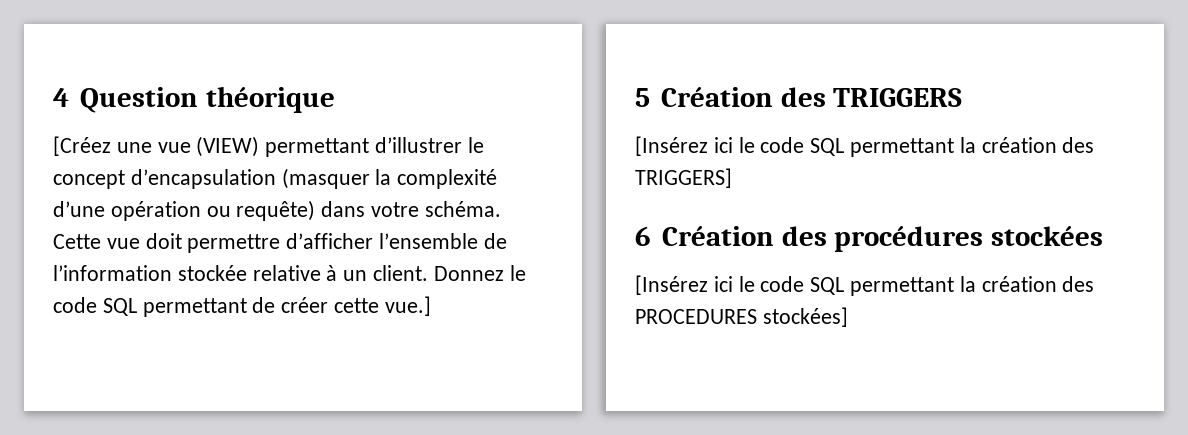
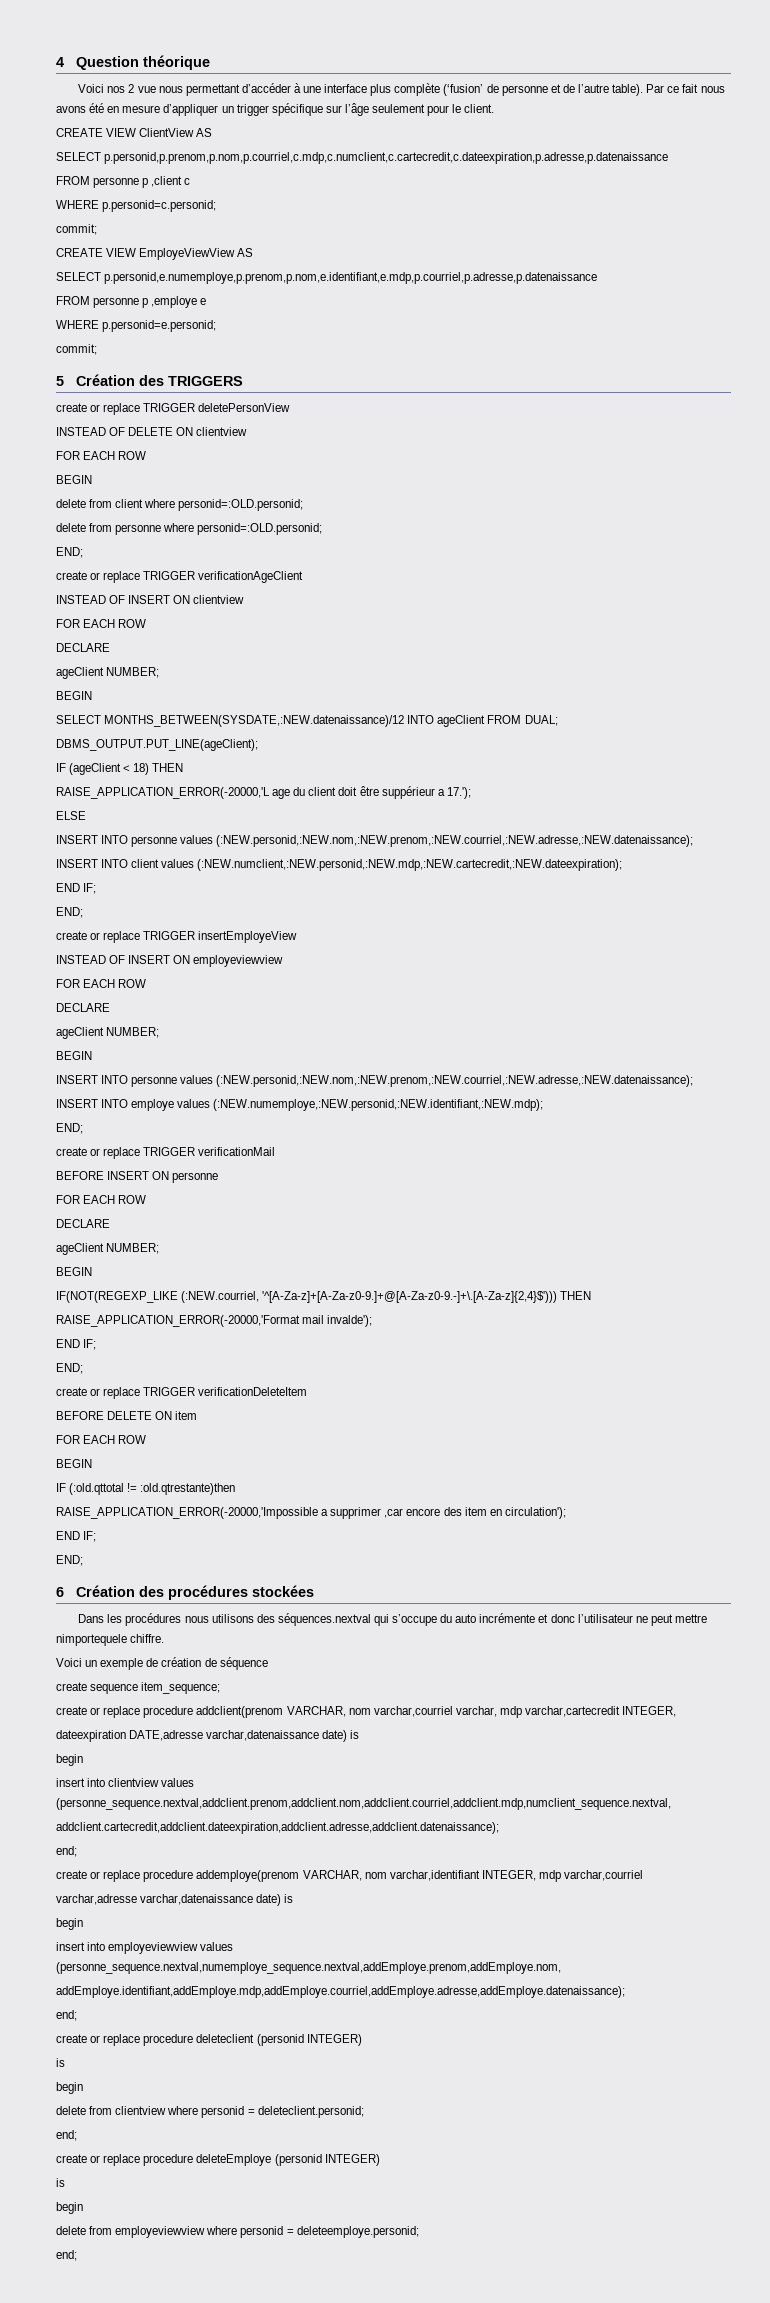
[53,136,484,157] [53,168,498,189] [53,200,501,221] [53,233,507,253] [53,265,526,281] [53,296,431,317] [635,87,963,107] [635,136,1095,157] [635,168,732,188] [Créez une vue (VIEW) permettant d’illustrer le concept d’encapsulation (masquer la complexité d’une opération ou requête) dans votre schéma. Cette vue doit permettre d’afficher l’ensemble de l’information stockée relative à un client. Donnez le code SQL permettant de créer cette vue.] // 5 Création des TRIGGERS // [Insérez ici le code SQL permettant la création des TRIGGERS] -> [78,83,725,96] [56,103,495,116] [56,128,213,137] [56,152,669,164] [56,176,191,188] [56,200,217,212] [56,224,97,235] [56,248,254,260] [56,272,598,284] [56,296,207,308] [56,320,217,332] [56,344,97,355] [56,374,244,386] [56,403,291,415] [56,427,248,436] [56,451,147,460] [56,475,92,484] [56,499,304,511] [56,523,323,535] [56,547,83,558] [56,571,304,583] [56,595,245,604] [56,619,147,628] [56,643,110,652] [56,667,160,679] [56,691,92,700] [56,715,558,727] [56,739,258,751] [56,763,184,775] [56,786,471,799] [56,811,86,820] [56,835,694,847] [56,859,623,871] [56,883,97,894] [56,907,83,918] [56,931,298,943] [56,955,284,967] [56,979,147,988] [56,1003,110,1012] [56,1027,160,1039] [56,1051,92,1060] [56,1075,694,1087] [56,1099,544,1111] [56,1123,83,1134] [56,1147,276,1159] [56,1171,219,1183] [56,1195,147,1204] [56,1219,110,1228] [56,1243,160,1255] [56,1267,92,1276] [56,1291,592,1303] [56,1315,373,1327] [56,1339,97,1350] [56,1363,83,1374] [56,1387,308,1399] [56,1411,198,1420] [56,1435,147,1444] [56,1459,92,1468] [56,1483,236,1495] [56,1507,566,1519] [56,1531,97,1542] [56,1555,83,1566] Voici nos 2 vue nous permettant d’accéder à une interface plus complète (‘fusion’ de personne et de l’autre table). Par ce fait nous avons été en mesure d’appliquer un trigger spécifique sur l’âge seulement pour le client. // CREATE VIEW ClientView AS // SELECT p.personid,p.prenom,p.nom,p.courriel,c.mdp,c.numclient,c.cartecredit,c.dateexpiration,p.adresse,p.datenaissance // FROM personne p ,client c // WHERE p.personid=c.personid; // commit; // CREATE VIEW EmployeViewView AS // SELECT p.personid,e.numemploye,p.prenom,p.nom,e.identifiant,e.mdp,p.courriel,p.adresse,p.datenaissance // FROM personne p ,employe e // WHERE p.personid=e.personid; // commit; // 5 Création des TRIGGERS // create or replace TRIGGER deletePersonView // INSTEAD OF DELETE ON clientview // FOR EACH ROW // BEGIN // delete from client where personid=:OLD.personid; // delete from personne where personid=:OLD.personid; // END; // create or replace TRIGGER verificationAgeClient // INSTEAD OF INSERT ON clientview // FOR EACH ROW // DECLARE // ageClient NUMBER; // BEGIN // SELECT MONTHS_BETWEEN(SYSDATE,:NEW.datenaissance)/12 INTO ageClient FROM DUAL; // DBMS_OUTPUT.PUT_LINE(ageClient); // IF (ageClient < 18) THEN // RAISE_APPLICATION_ERROR(-20000,'L age du client doit être suppérieur a 17.'); // ELSE // INSERT INTO personne values (:NEW.personid,:NEW.nom,:NEW.prenom,:NEW.courriel,:NEW.adresse,:NEW.datenaissance); // INSERT INTO client values (:NEW.numclient,:NEW.personid,:NEW.mdp,:NEW.cartecredit,:NEW.dateexpiration); // END IF; // END; // create or replace TRIGGER insertEmployeView // INSTEAD OF INSERT ON employeviewview // FOR EACH ROW // DECLARE // ageClient NUMBER; // BEGIN // INSERT INTO personne values (:NEW.personid,:NEW.nom,:NEW.prenom,:NEW.courriel,:NEW.adresse,:NEW.datenaissance); // INSERT INTO employe values (:NEW.numemploye,:NEW.personid,:NEW.identifiant,:NEW.mdp); // END; // create or replace TRIGGER verificationMail // BEFORE INSERT ON personne // FOR EACH ROW // DECLARE // ageClient NUMBER; // BEGIN // IF(NOT(REGEXP_LIKE (:NEW.courriel, '^[A-Za-z]+[A-Za-z0-9.]+@[A-Za-z0-9.-]+\.[A-Za-z]{2,4}$'))) THEN // RAISE_APPLICATION_ERROR(-20000,'Format mail invalde'); // END IF; // END; // create or replace TRIGGER verificationDeleteItem // BEFORE DELETE ON item // FOR EACH ROW // BEGIN // IF (:old.qttotal != :old.qtrestante)then // RAISE_APPLICATION_ERROR(-20000,'Impossible a supprimer ,car encore des item en circulation'); // END IF; // END;
[635,275,1095,296] [635,307,848,327] [Insérez ici le code SQL permettant la création des PROCEDURES stockées] -> [78,1613,707,1626] [56,1634,165,1646] [56,1657,268,1670] [56,1682,221,1694] [56,1706,677,1718] [56,1730,360,1742] [56,1754,83,1766] [56,1778,195,1787] [56,1798,671,1810] [56,1822,499,1834] [56,1846,77,1857] [56,1870,644,1882] [56,1894,294,1906] [56,1918,83,1930] [56,1942,234,1954] [56,1962,561,1974] [56,1986,625,1998] [56,2010,77,2021] [56,2034,362,2046] [56,2058,65,2067] [56,2082,83,2094] [56,2106,364,2118] [56,2130,77,2141] [56,2154,380,2166] [56,2178,65,2187] [56,2202,83,2214] [56,2226,419,2238] [56,2250,77,2261] Dans les procédures nous utilisons des séquences.nextval qui s’occupe du auto incrémente et donc l’utilisateur ne peut mettre nimportequele chiffre. // Voici un exemple de création de séquence // create sequence item_sequence; // create or replace procedure addclient(prenom VARCHAR, nom varchar,courriel varchar, mdp varchar,cartecredit INTEGER, // dateexpiration DATE,adresse varchar,datenaissance date) is // begin // insert into clientview values (personne_sequence.nextval,addclient.prenom,addclient.nom,addclient.courriel,addclient.mdp,numclient_sequence.nextval, // addclient.cartecredit,addclient.dateexpiration,addclient.adresse,addclient.datenaissance); // end; // create or replace procedure addemploye(prenom VARCHAR, nom varchar,identifiant INTEGER, mdp varchar,courriel // varchar,adresse varchar,datenaissance date) is // begin // insert into employeviewview values (personne_sequence.nextval,numemploye_sequence.nextval,addEmploye.prenom,addEmploye.nom, // addEmploye.identifiant,addEmploye.mdp,addEmploye.courriel,addEmploye.adresse,addEmploye.datenaissance); // end; // create or replace procedure deleteclient (personid INTEGER) // is // begin // delete from clientview where personid = deleteclient.personid; // end; // create or replace procedure deleteEmploye (personid INTEGER) // is // begin // delete from employeviewview where personid = deleteemploye.personid; // end;

